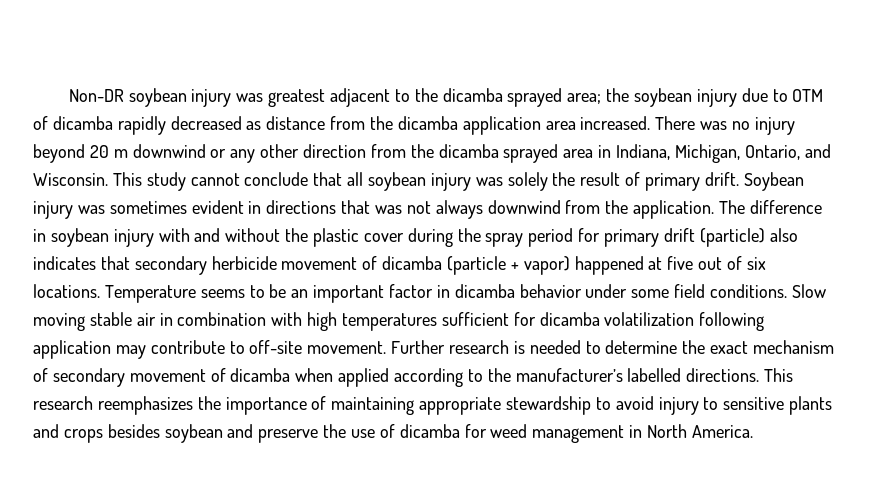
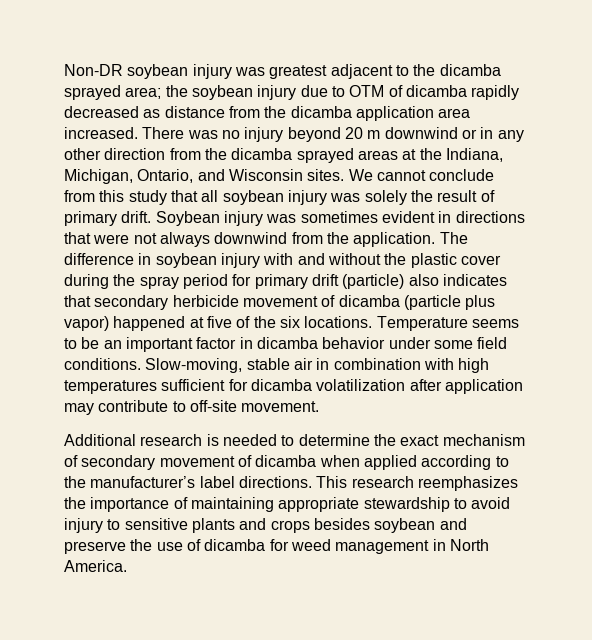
(227, 153) none -> [480,127,494,139] in
[563,145,612,158] area in -> [357,148,442,160] areas at the
[33,172,309,191] Wisconsin. This study cannot conclude -> [228,169,495,181] [64,190,167,205] Wisconsin sites. We cannot conclude from this study
[375,205,403,214] was -> [93,234,130,244] were
[510,262,519,270] + -> [465,295,496,310] plus
[698,256,743,270] out of -> [236,316,276,328] of the
[791,284,826,298] [33,313,85,331] Slow moving -> [145,358,243,373] Slow-moving,
[699,312,765,331] following -> [409,379,442,391] after
[391,340,446,354] Further -> [64,434,136,446] // Additional
[627,368,682,382] labelled -> [199,476,235,488] label

